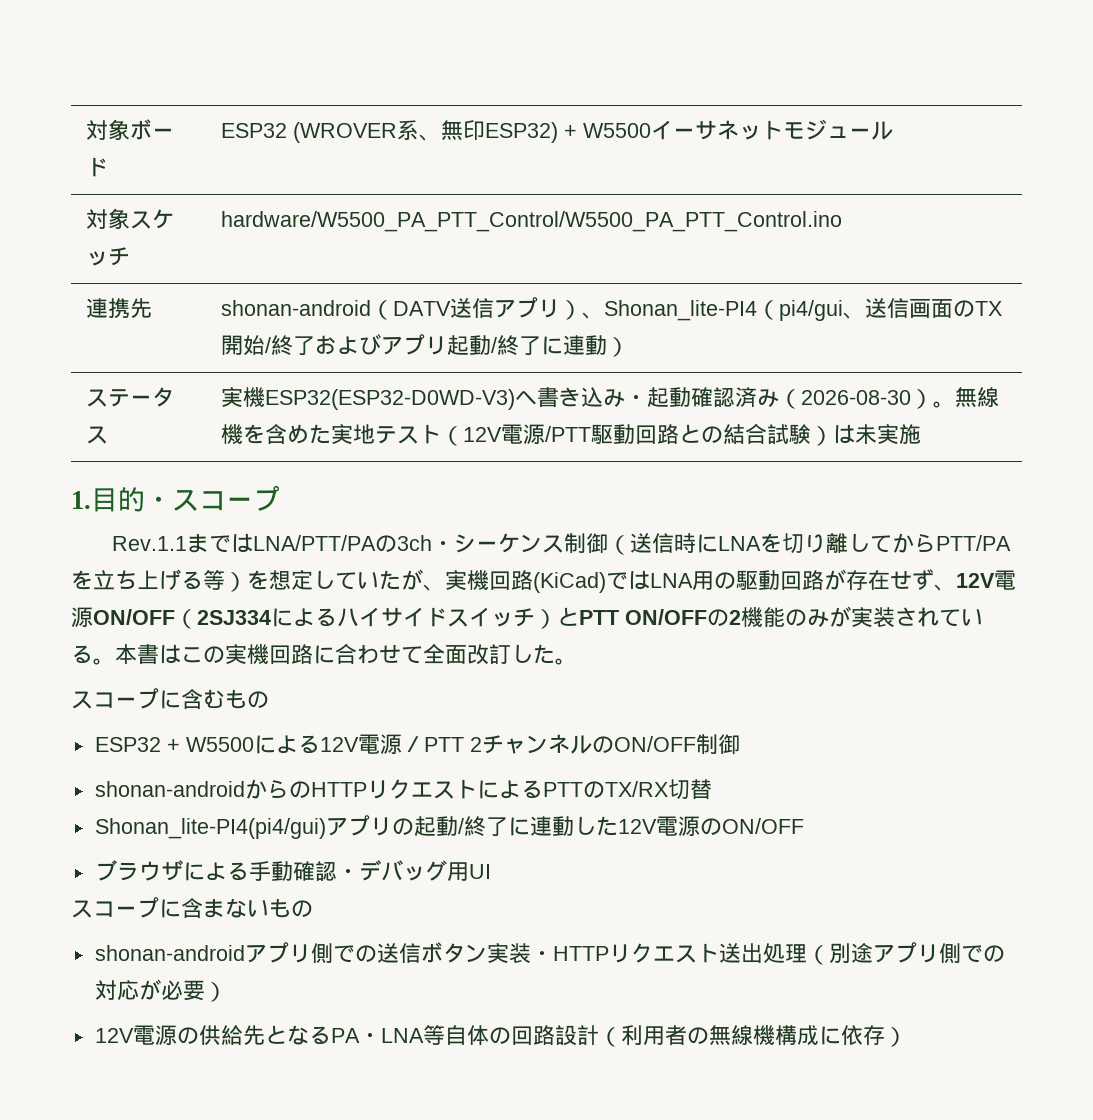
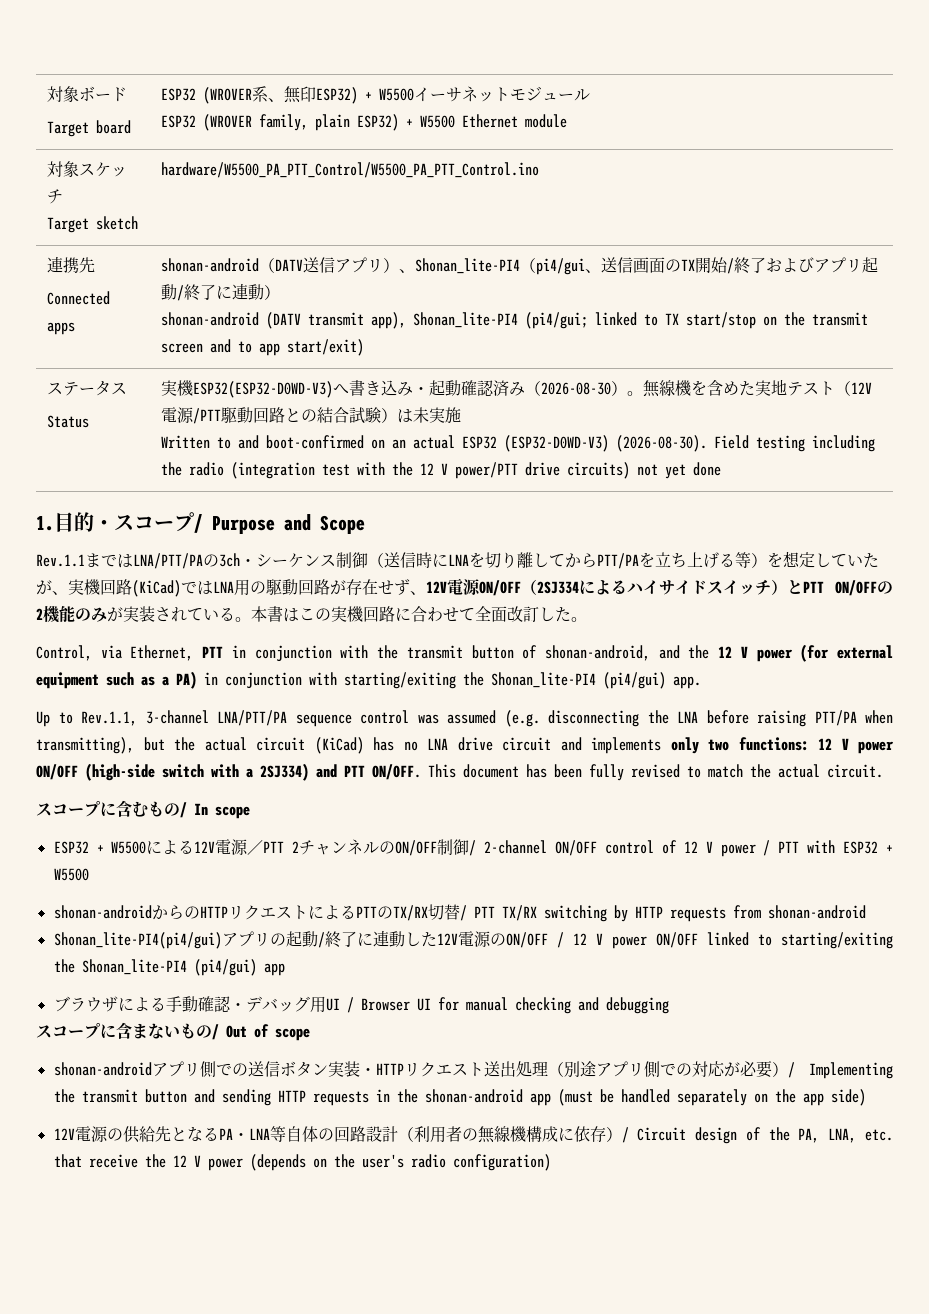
(109, 167) none -> [46,120,131,137] // Target board
(894, 130) none -> [160,114,567,131] // ESP32 (WROVER family, plain ESP32) + W5500 Ethernet module
(131, 256) none -> [46,216,138,233] // Target sketch
(153, 308) none -> [46,291,110,305] [46,322,75,335] // Connected apps
(630, 347) none -> [160,312,868,329] [160,339,364,356] // shonan-android (DATV transmit app), Shonan_lite-PI4 (pi4/gui; linked to TX start/stop on the transmit screen and to app start/exit)
(109, 435) none -> [46,415,89,428] // Status
(922, 434) none -> [160,435,875,452] [160,462,721,479] // Written to and boot-confirmed on an actual ESP32 (ESP32-D0WD-V3) (2026-08-30). Field testing including the radio (integration test with the 12 V power/PTT drive circuits) not yet done
(280, 498) none -> [194,514,365,534] / Purpose and Scope
(577, 661) none -> [36,644,893,662] [36,671,701,689] [36,710,893,727] [36,737,894,754] [36,763,883,781] // Control, via Ethernet, PTT in conjunction with the transmit button of shonan-android, and the 12 V power (for external equipment such as a PA) in conjunction with starting/exiting the Shonan_lite-PI4 (pi4/gui) app. // Up to Rev.1.1, 3-channel LNA/PTT/PA sequence control was assumed (e.g. disconnecting the LNA before raising PTT/PA when transmitting), but the actual circuit (KiCad) has no LNA drive circuit and implements only two functions: 12 V power ON/OFF (high-side switch with a 2SJ334) and PTT ON/OFF. This document has been fully revised to match the actual circuit.
(269, 699) none -> [180,802,250,819] / In scope
(740, 744) none -> [469,840,893,857] [53,868,89,881] / 2-channel ON/OFF control of 12 V power / PTT with ESP32 + W5500
(712, 789) none -> [459,905,866,922] / PTT TX/RX switching by HTTP requests from shonan-android
(804, 826) none -> [556,932,893,949] [53,959,285,976] / 12 V power ON/OFF linked to starting/exiting the Shonan_lite-PI4 (pi4/gui) app
(491, 871) none -> [346,997,669,1014] / Browser UI for manual checking and debugging
(313, 908) none -> [212,1024,310,1041] / Out of scope
(227, 992) none -> [787,1062,893,1079] [53,1089,866,1106] / Implementing the transmit button and sending HTTP requests in the shonan-android app (must be handled separately on the app side)
(907, 1037) none -> [621,1127,894,1144] [53,1154,551,1171] / Circuit design of the PA, LNA, etc. that receive the 12 V power (depends on the user's radio configuration)

